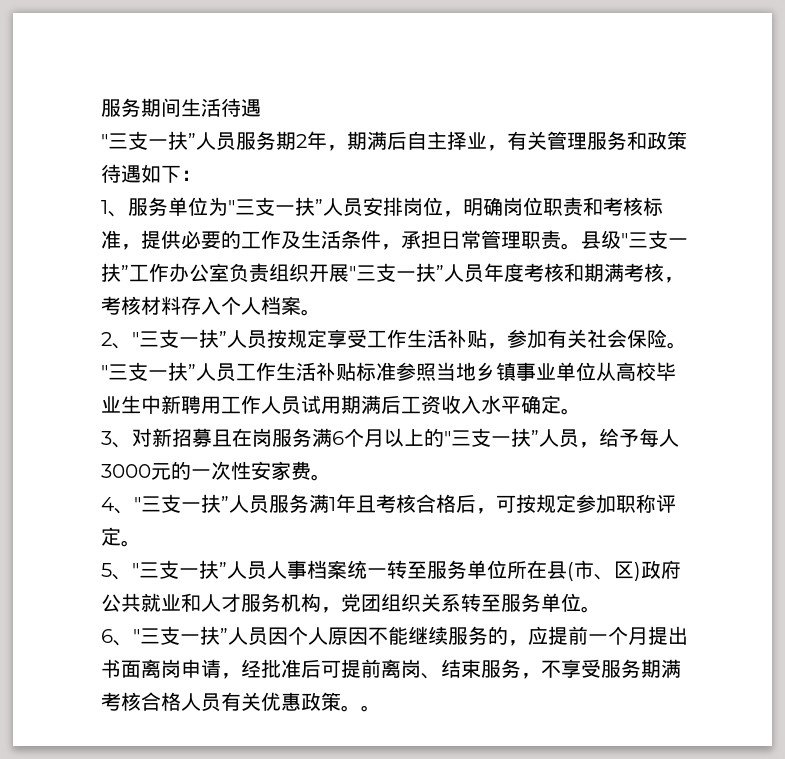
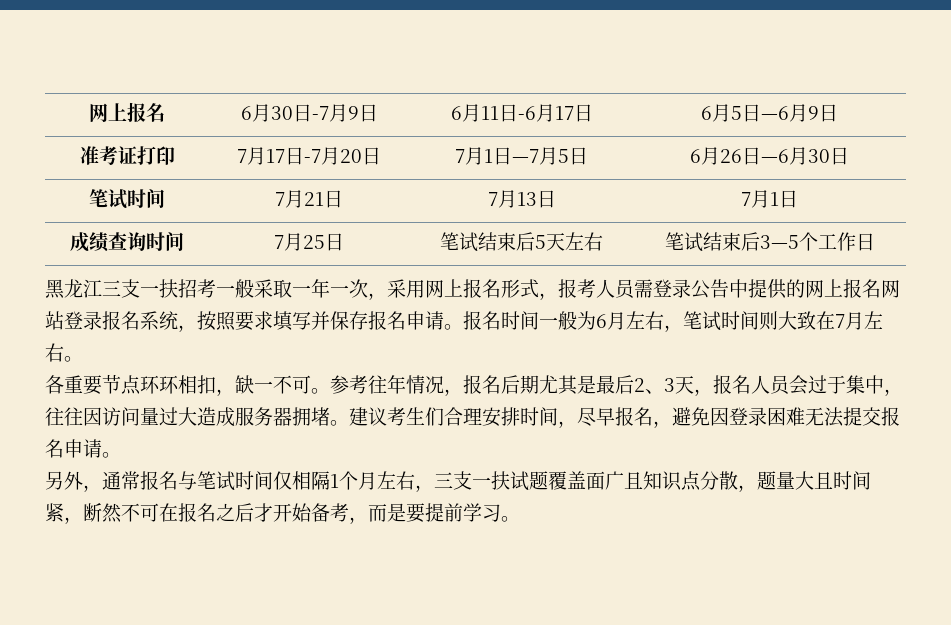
[101,98,261,117] [101,131,687,151] [101,164,201,183] [101,197,663,217] [101,230,688,250] [101,263,684,283] [101,296,321,316] [101,329,687,349] [101,362,676,382] [101,395,581,415] [101,428,679,448] [101,461,331,481] [101,494,676,514] [101,527,141,547] [101,560,681,581] [101,593,601,613] [101,626,688,646] [101,659,681,679] [101,692,361,712] 服务期间生活待遇 // "三支一扶”人员服务期2年，期满后自主择业，有关管理服务和政策待遇如下： // 1、服务单位为"三支一扶”人员安排岗位，明确岗位职责和考核标准，提供必要的工作及生活条件，承担日常管理职责。县级"三支一扶”工作办公室负责组织开展"三支一扶”人员年度考核和期满考核，考核材料存入个人档案。 // 2、"三支一扶”人员按规定享受工作生活补贴，参加有关社会保险。"三支一扶”人员工作生活补贴标准参照当地乡镇事业单位从高校毕业生中新聘用工作人员试用期满后工资收入水平确定。 // 3、对新招募且在岗服务满6个月以上的"三支一扶”人员，给予每人3000元的一次性安家费。 // 4、"三支一扶”人员服务满1年且考核合格后，可按规定参加职称评定。 // 5、"三支一扶”人员人事档案统一转至服务单位所在县(市、区)政府公共就业和人才服务机构，党团组织关系转至服务单位。 // 6、"三支一扶”人员因个人原因不能继续服务的，应提前一个月提出书面离岗申请，经批准后可提前离岗、结束服务，不享受服务期满考核合格人员有关优惠政策。 -> [89,102,165,122] [240,104,378,122] [450,104,593,122] [701,104,838,122] [79,146,175,165] [236,147,381,165] [455,147,588,165] [690,147,849,165] [89,189,165,209] [275,190,343,208] [487,190,556,208] [741,190,798,208] [70,232,184,252] [274,233,344,251] [440,232,603,252] [664,232,875,252] [45,279,900,300] [45,311,883,332] [45,343,83,362] [45,374,903,396] [45,407,900,428] [45,439,121,458] [45,471,871,492] [45,503,501,524] 网上报名 | 6月30日-7月9日 | 6月11日-6月17日 | 6月5日—6月9日 // 准考证打印 | 7月17日-7月20日 | 7月1日—7月5日 | 6月26日—6月30日 // 笔试时间 | 7月21日 | 7月13日 | 7月1日 // 成绩查询时间 | 7月25日 | 笔试结束后5天左右 | 笔试结束后3—5个工作日 // 黑龙江三支一扶招考一般采取一年一次，采用网上报名形式，报考人员需登录公告中提供的网上报名网站登录报名系统，按照要求填写并保存报名申请。报名时间一般为6月左右，笔试时间则大致在7月左右。 // 各重要节点环环相扣，缺一不可。参考往年情况，报名后期尤其是最后2、3天，报名人员会过于集中，往往因访问量过大造成服务器拥堵。建议考生们合理安排时间，尽早报名，避免因登录困难无法提交报名申请。 // 另外，通常报名与笔试时间仅相隔1个月左右，三支一扶试题覆盖面广且知识点分散，题量大且时间紧，断然不可在报名之后才开始备考，而是要提前学习

